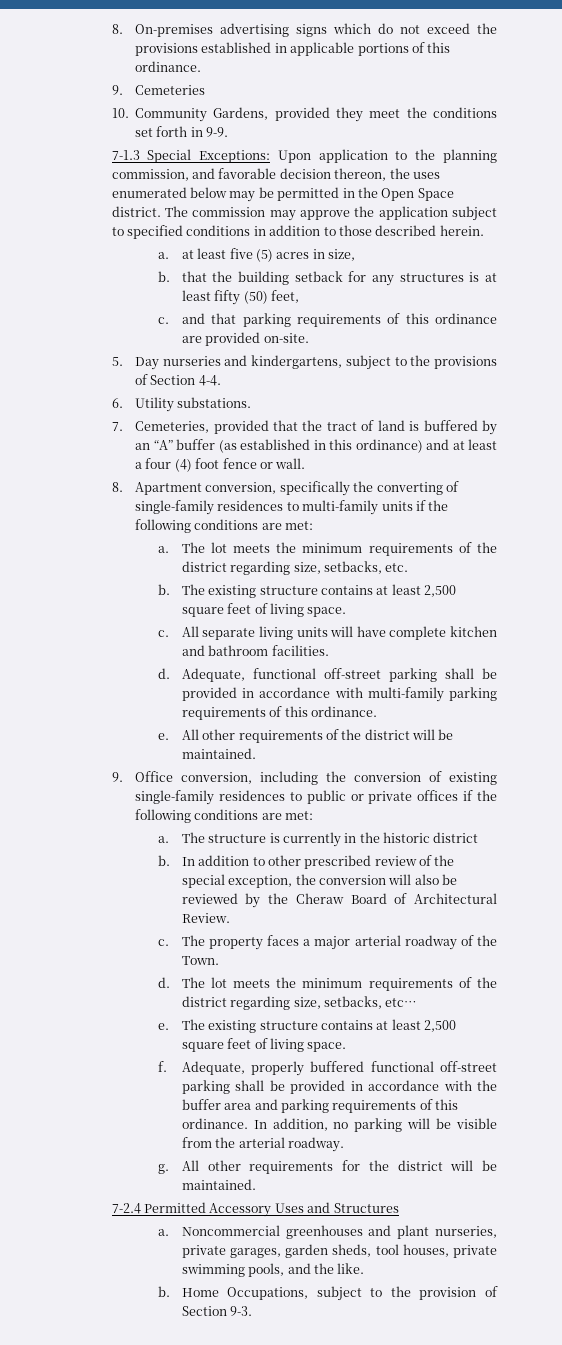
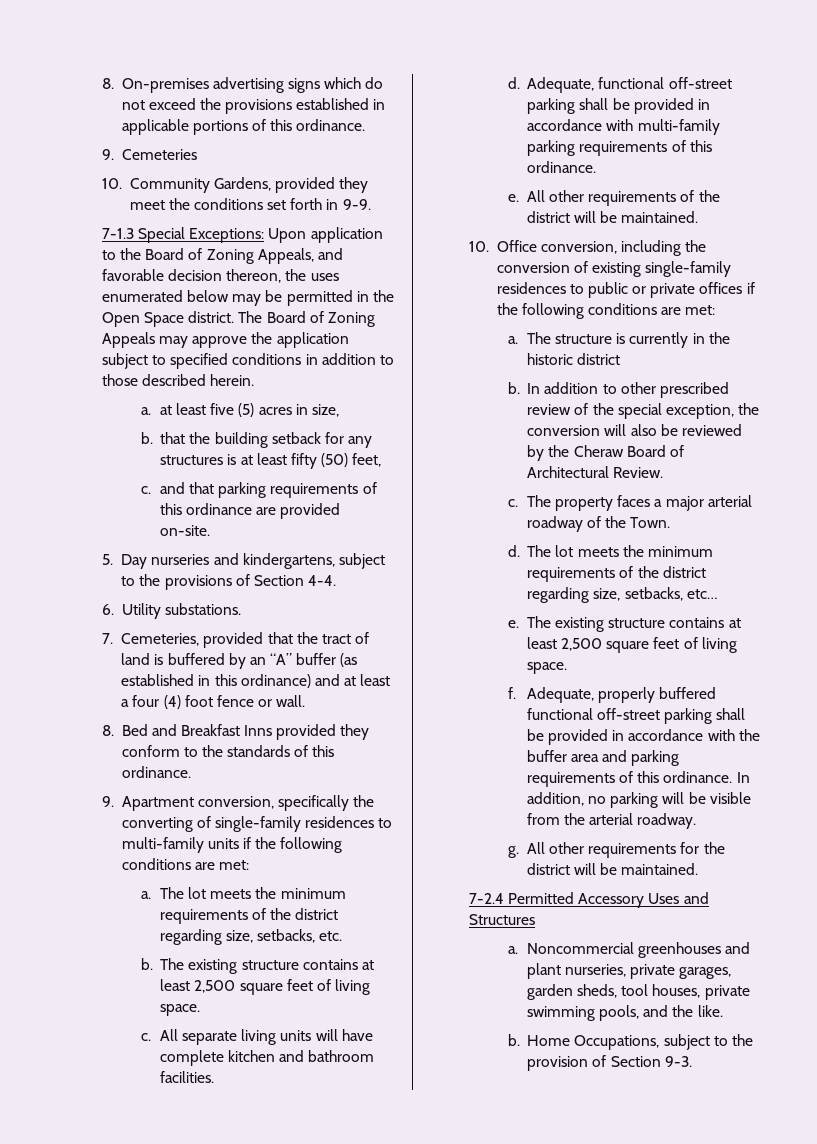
[442,149,497,163] [111,169,189,181] planning commission, -> [145,248,314,264] Board of Zoning Appeals,
[192,207,266,217] commission -> [266,311,375,327] [101,332,155,348] Board of Zoning Appeals
(123, 487) none -> [121,724,370,740] [121,745,335,757] [121,766,191,778] [101,796,114,807] Bed and Breakfast Inns provided they conform to the standards of this ordinance. // 9.
[111,772,123,782] 9. -> [468,241,489,252] 10.

